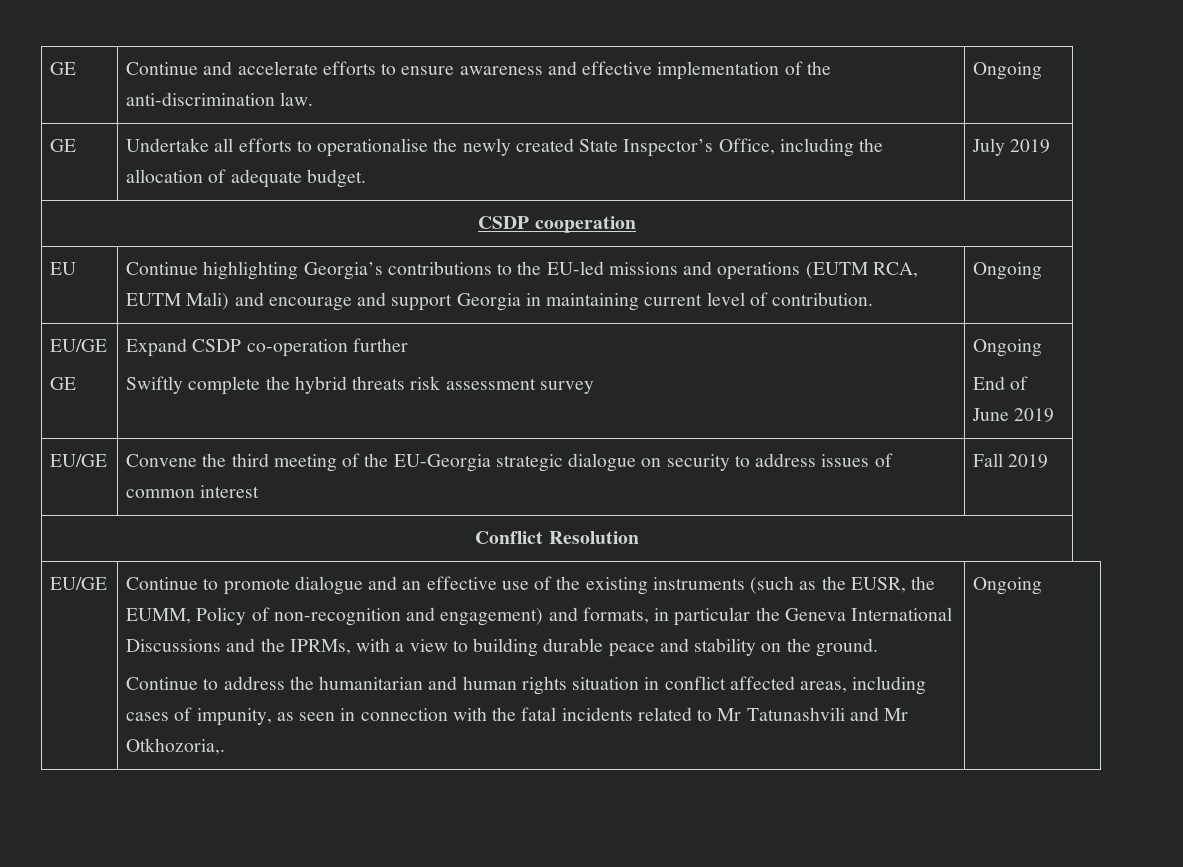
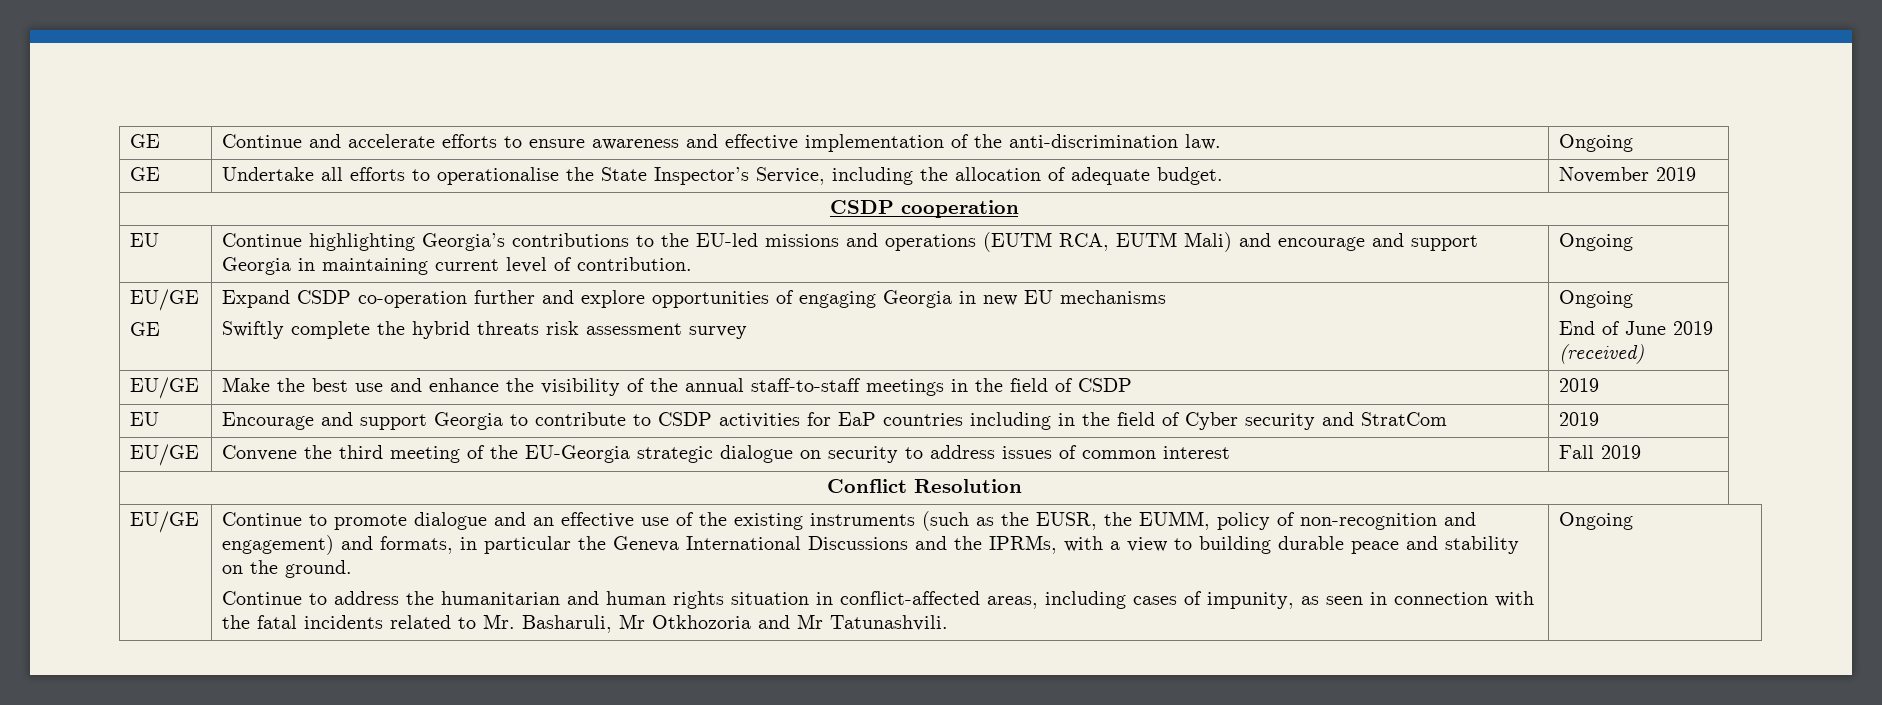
[462,138,574,156] newly created -> (595, 174) none
[718,138,775,155] Office, -> [756,167,826,185] Service,
[972,138,1006,156] July -> [1559,167,1650,183] November
(408, 345) none -> [542,290,1167,308] and explore opportunities of engaging Georgia in new EU mechanisms
(1055, 415) none -> [1559,344,1645,364] [130,377,200,399] [222,377,1133,396] [1559,378,1600,392] [130,412,160,426] [222,412,1448,430] [1559,412,1600,426] (received) // EU/GE | Make the best use and enhance the visibility of the annual staff-to-staff meetings in the field of CSDP | 2019 // EU | Encourage and support Georgia to contribute to CSDP activities for EaP countries including in the field of Cyber security and StratCom | 2019
[196,607,247,625] Policy -> [1217,512,1271,530] policy
[664,676,795,690] conflict affected -> [840,591,981,605] conflict-affected
[717,707,845,721] Mr Tatunashvili -> [483,614,752,633] Mr. Basharuli, Mr Otkhozoria
[126,738,226,755] Otkhozoria,. -> [830,615,949,631] Tatunashvili.

